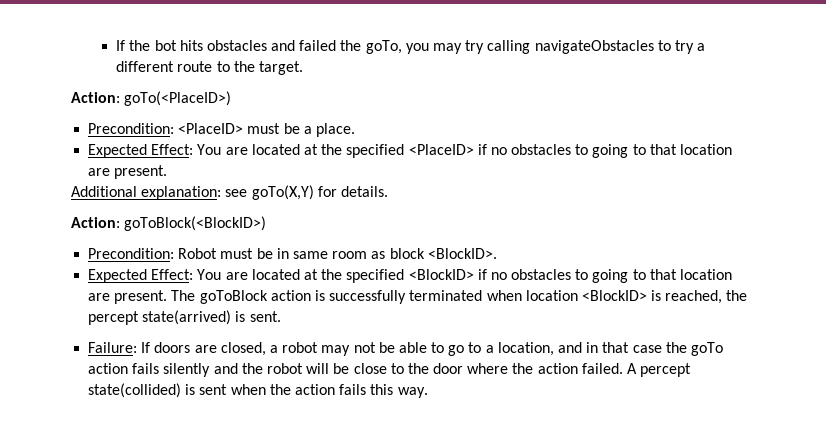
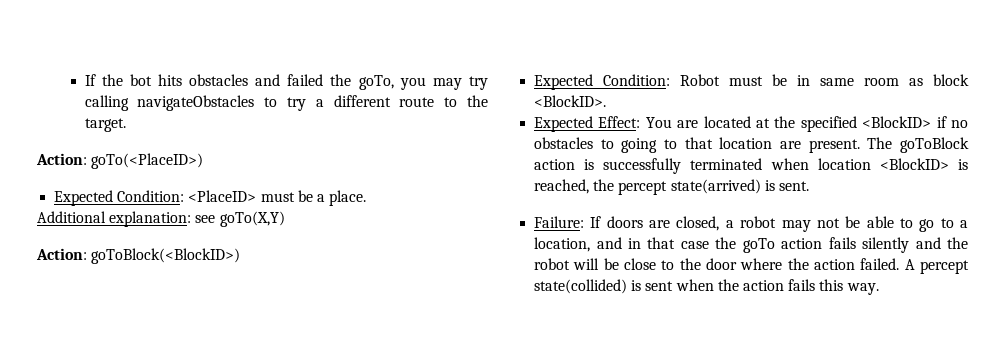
[88,123,175,134] Precondition: -> [54,190,185,206] Expected Condition:
[88,144,733,158] [88,165,168,179] // Expected Effect: You are located at the specified <PlaceID> if no obstacles to going to that location are present. -> (367, 198) none
[317,186,388,197] for details. -> (285, 219) none
[88,248,175,259] Precondition: -> [534,74,671,90] Expected Condition:

